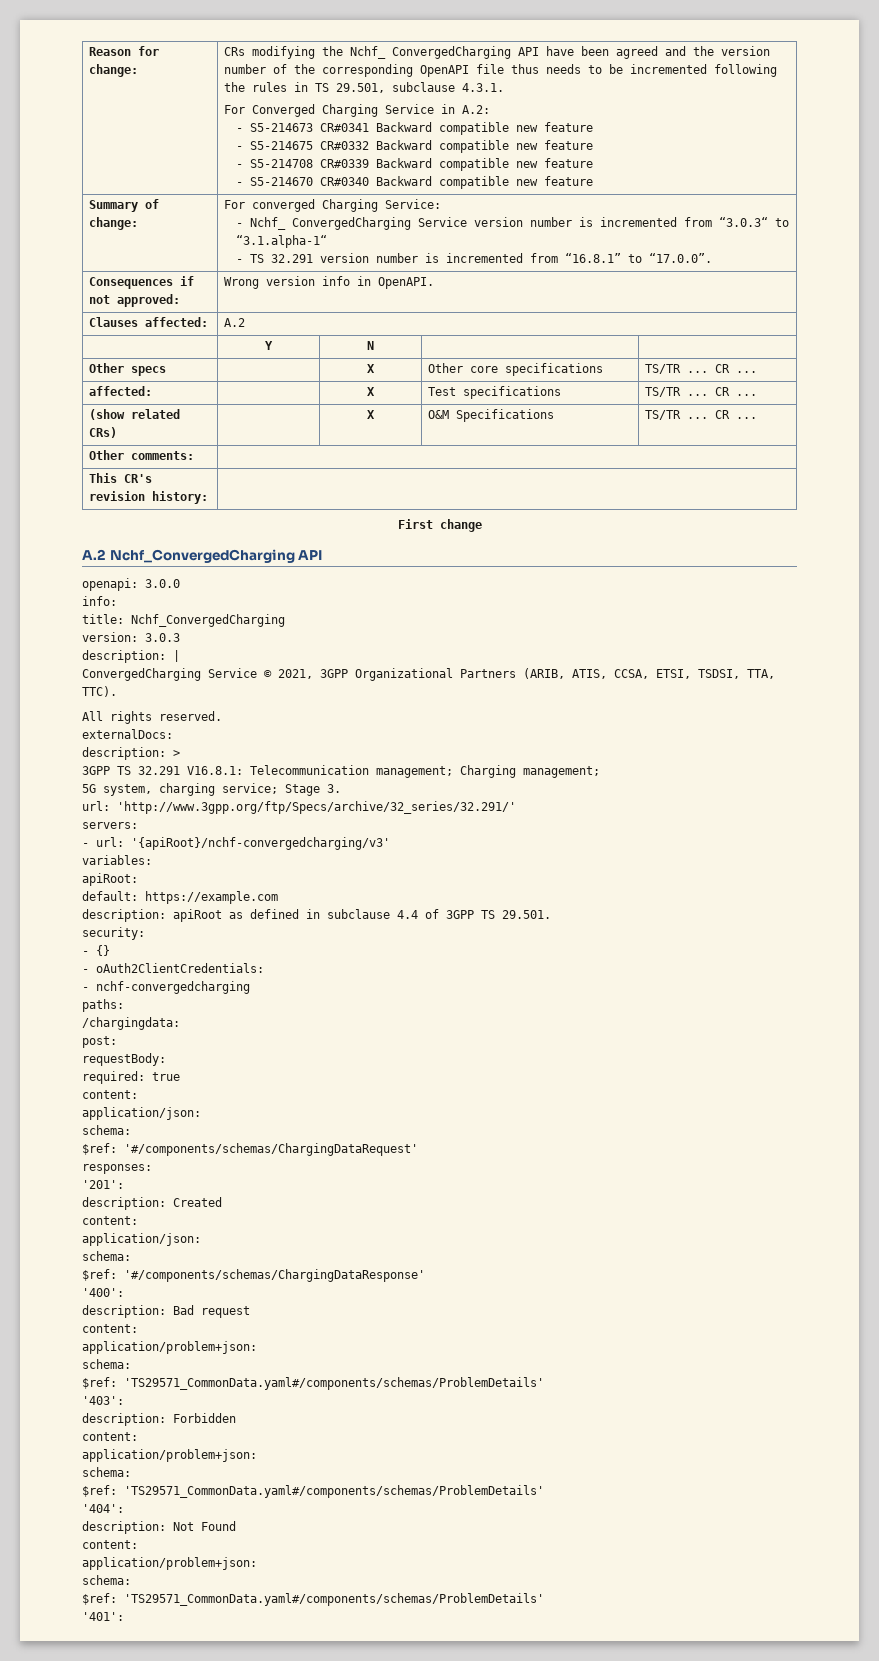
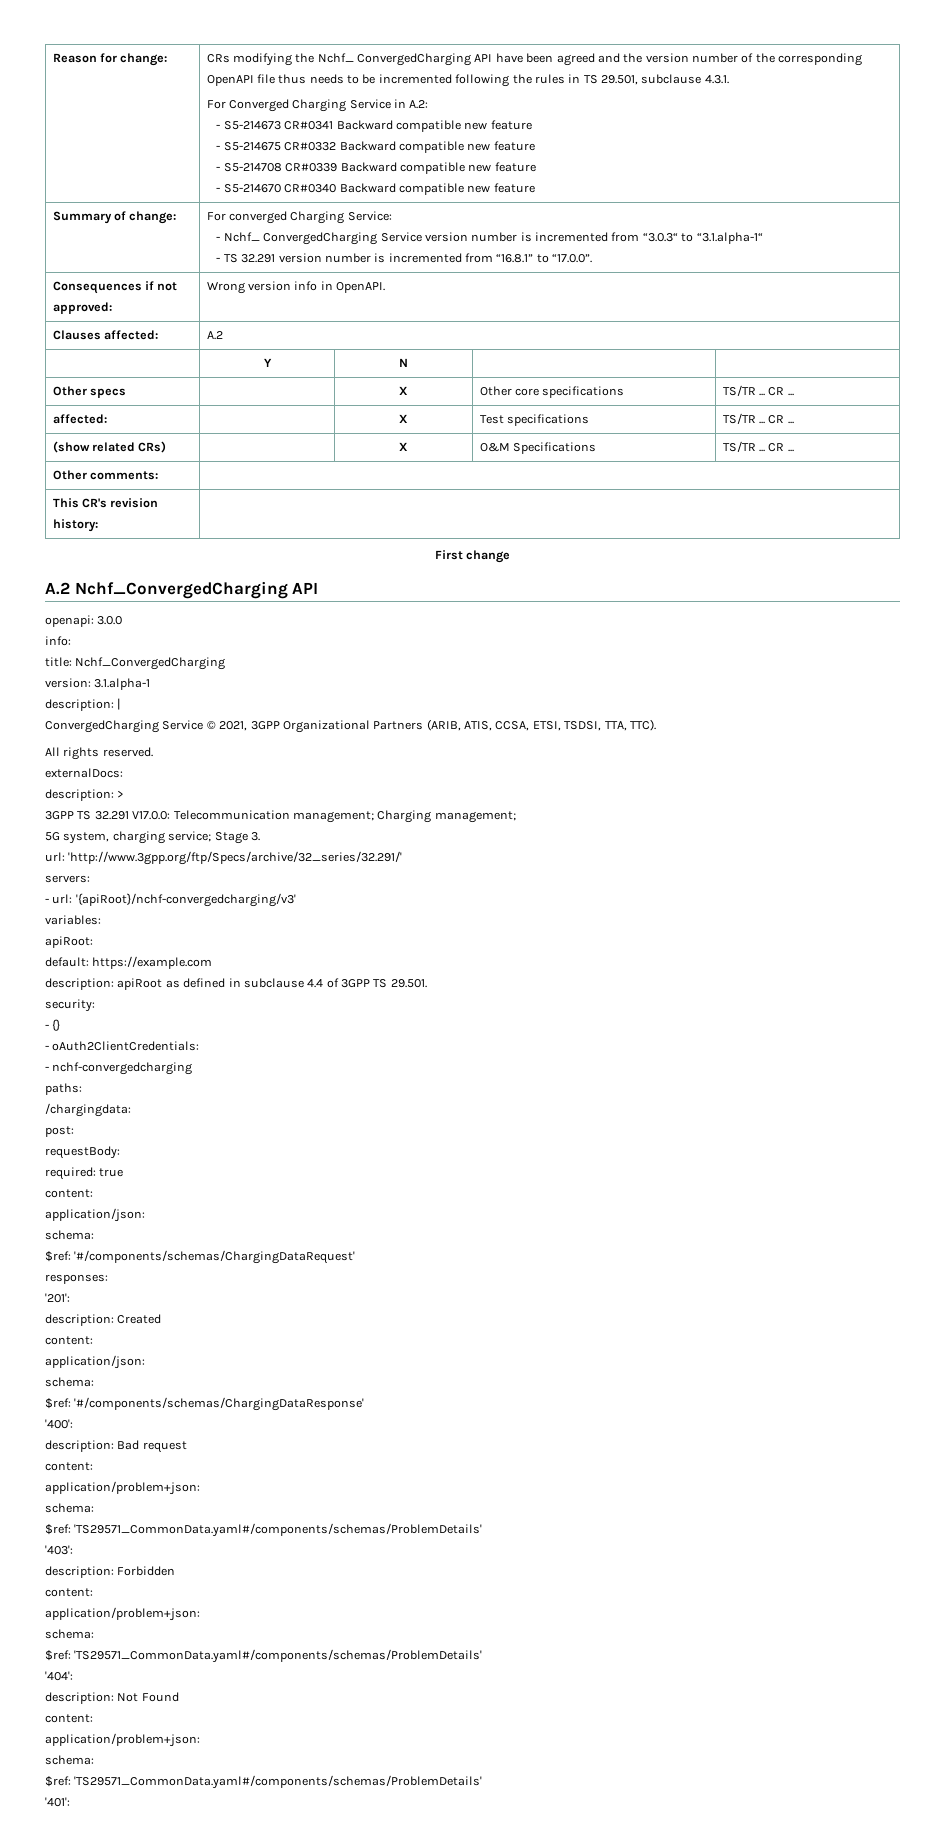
[145,633,180,642] 3.0.3 -> [94,678,151,690] 3.1.alpha-1
[187,766,243,775] V16.8.1: -> [132,811,171,820] V17.0.0:

